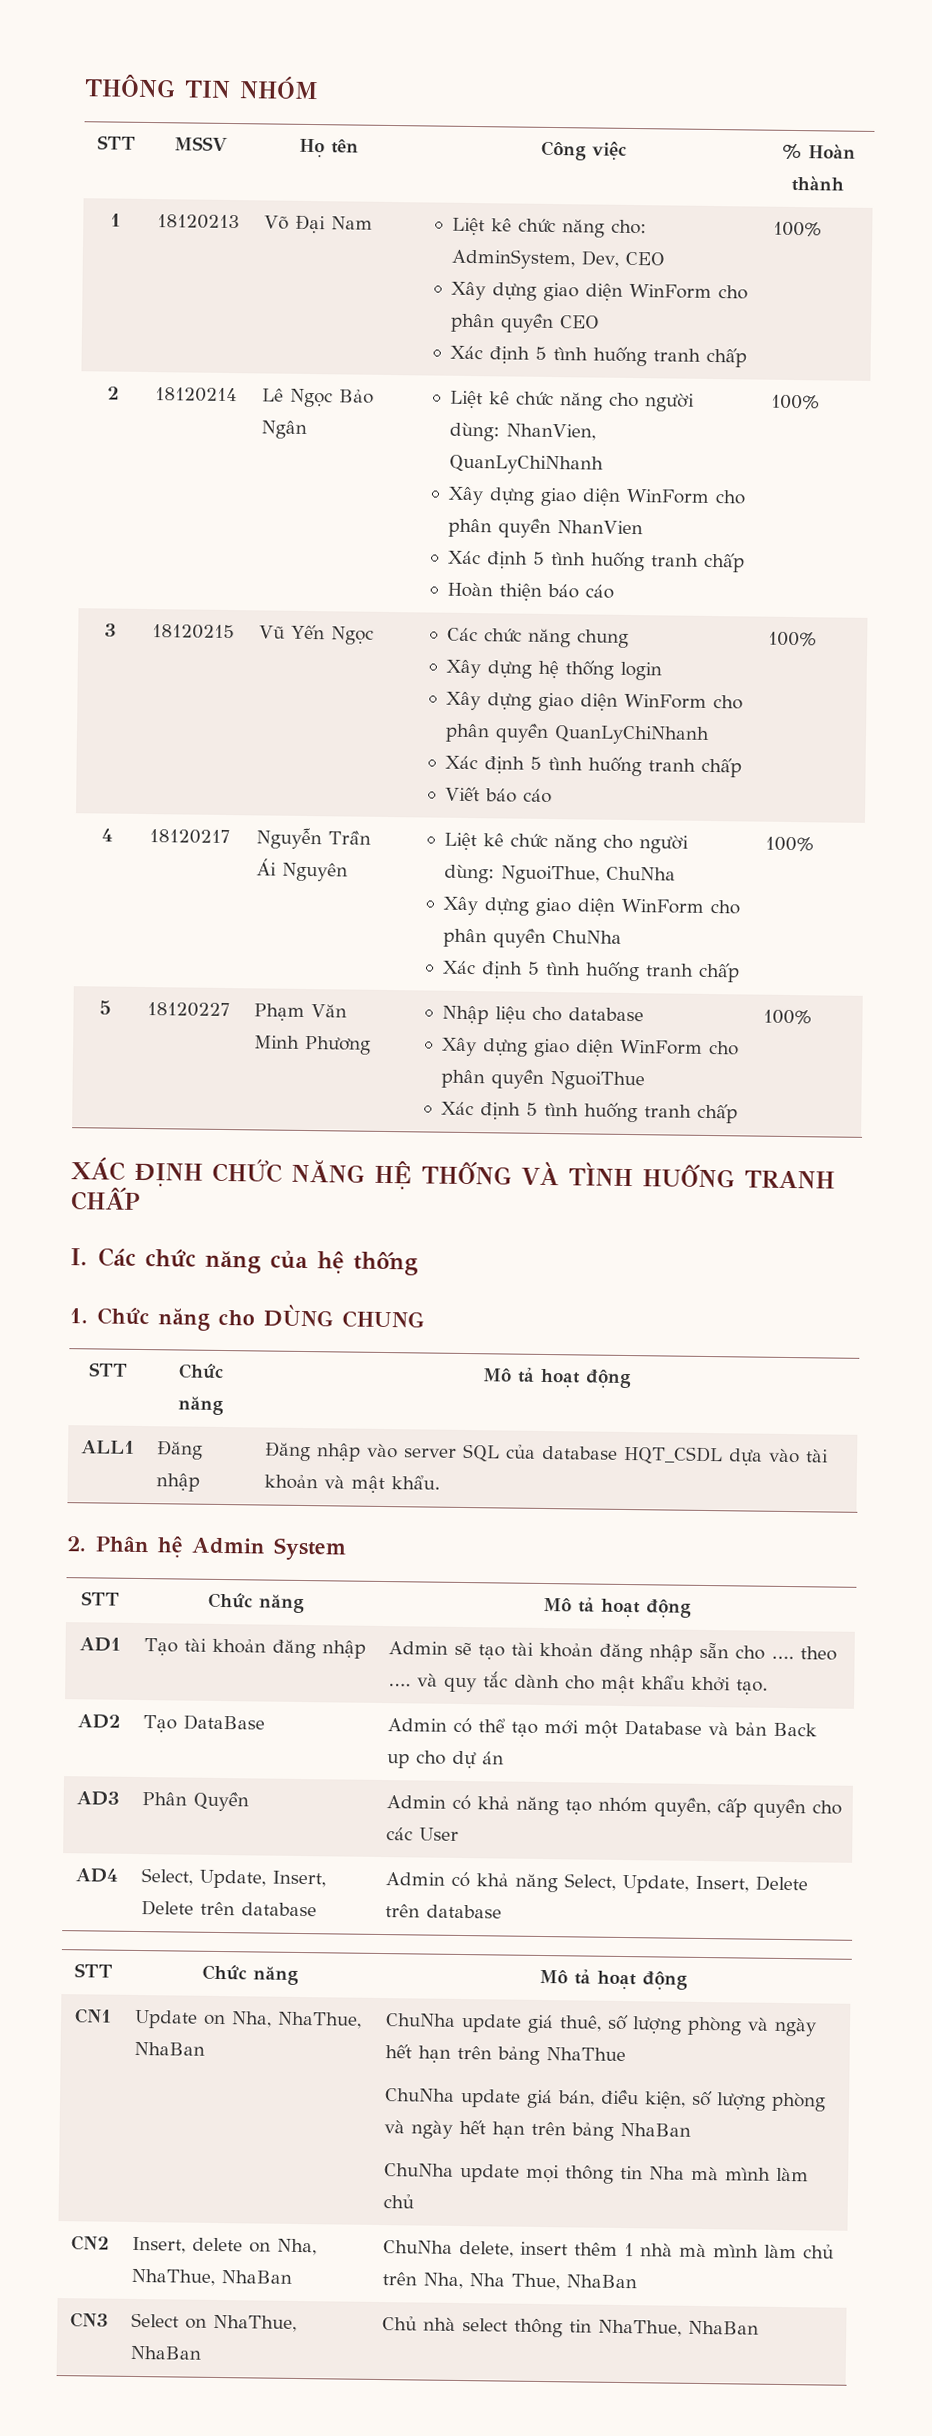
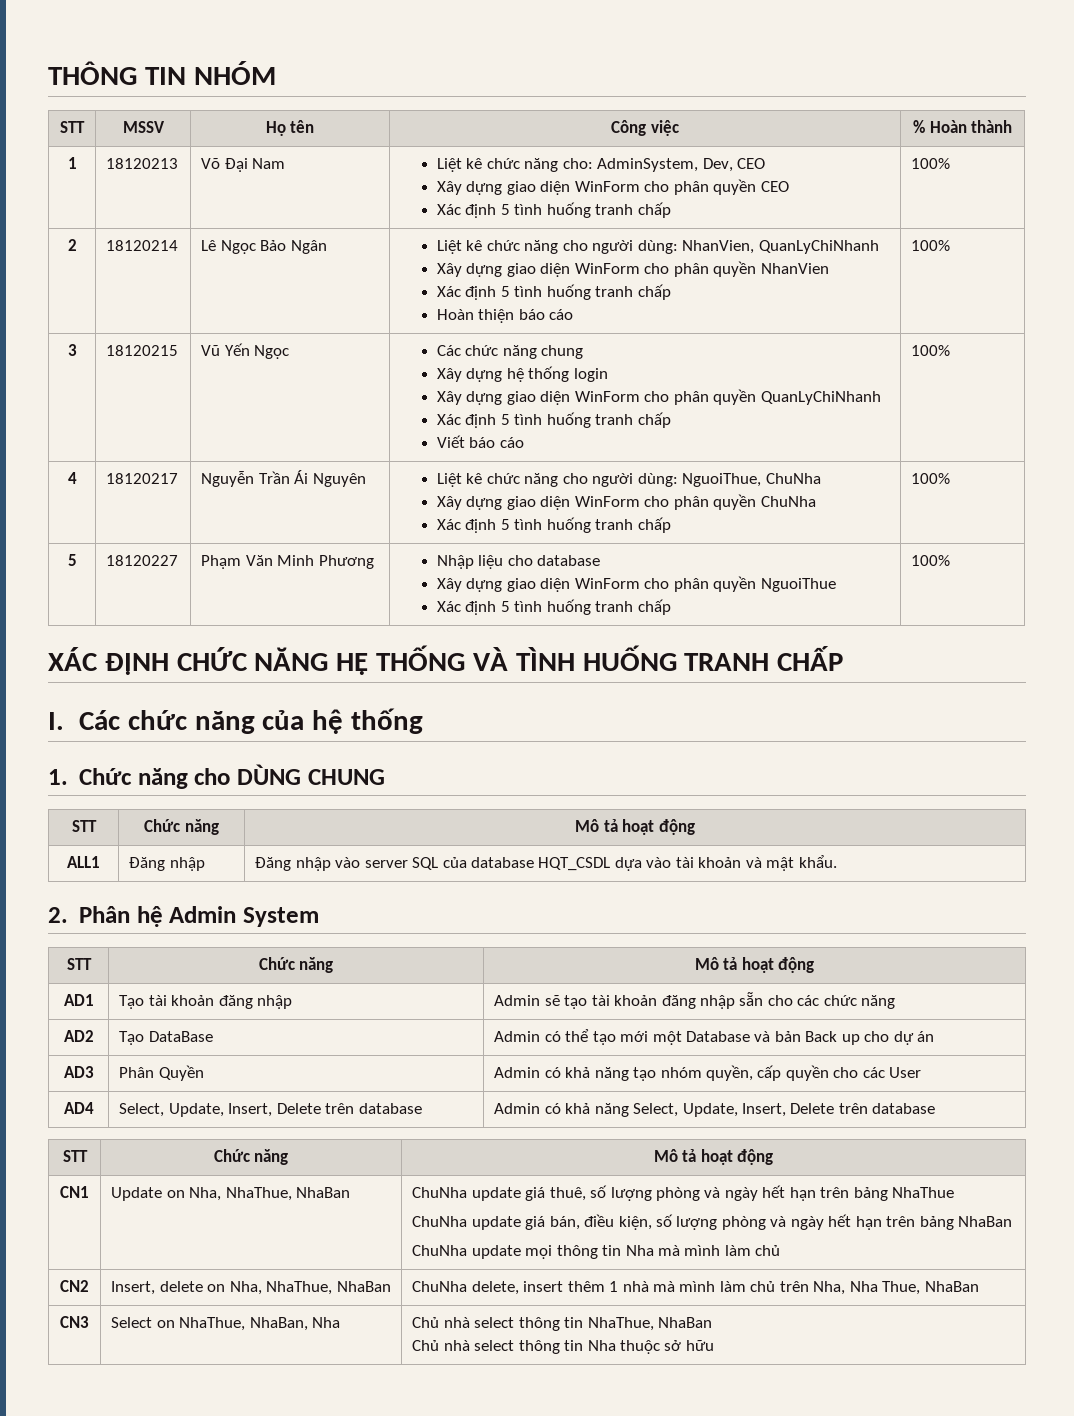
[770,1646,837,1661] [387,1671,768,1696] …. theo …. và quy tắc dành cho mật khẩu khởi tạo. -> [797,995,896,1009] các chức năng
[129,2345,201,2360] NhaBan -> [249,1317,341,1331] NhaBan, Nha
(759, 2327) none -> [412,1340,714,1354] // Chủ nhà select thông tin Nha thuộc sở hữu

